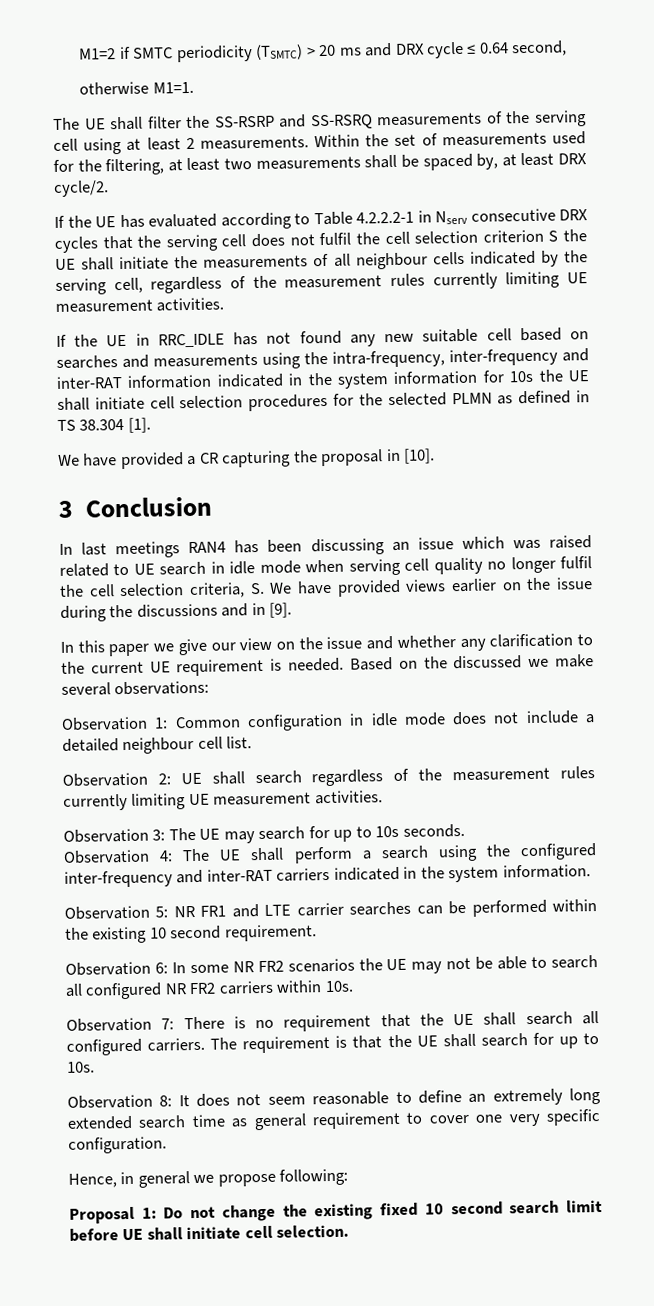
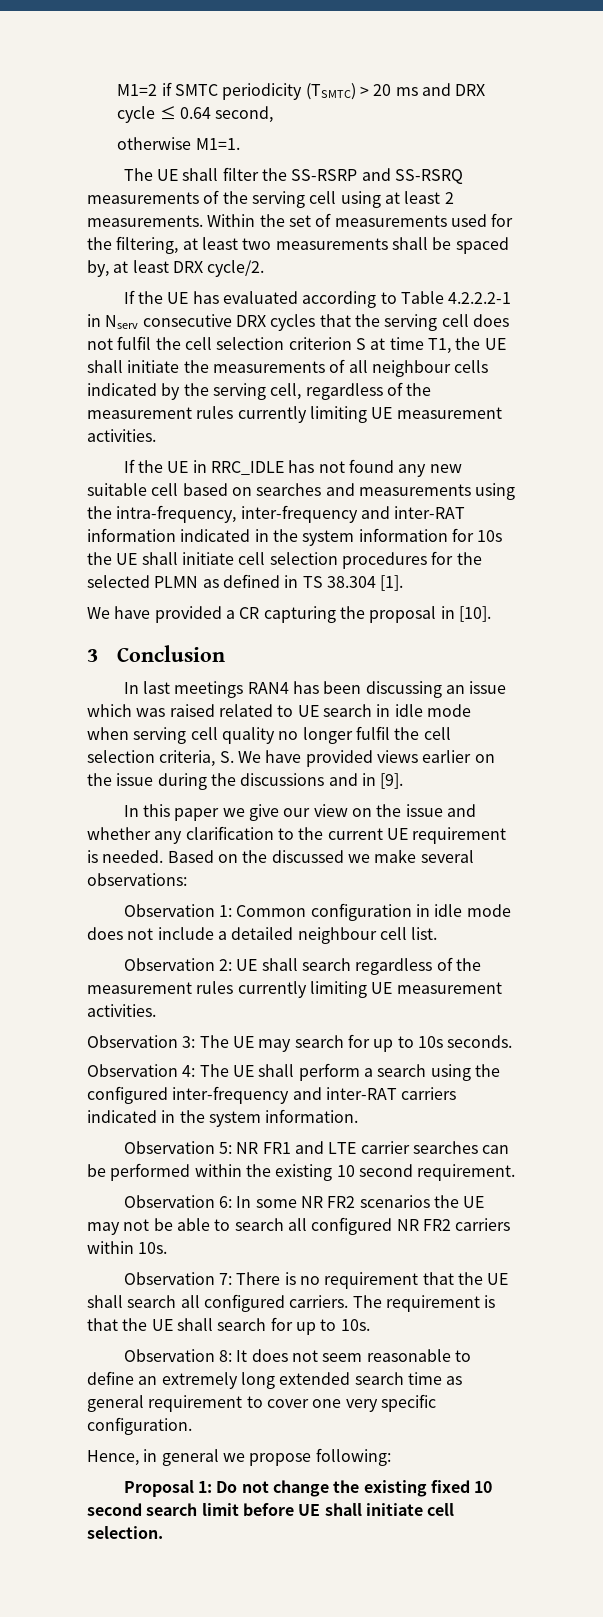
(559, 236) none -> [370,337,451,354] at time T1,

